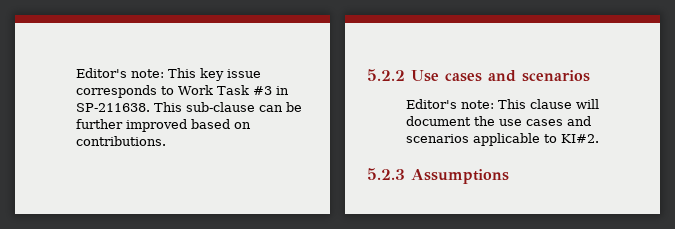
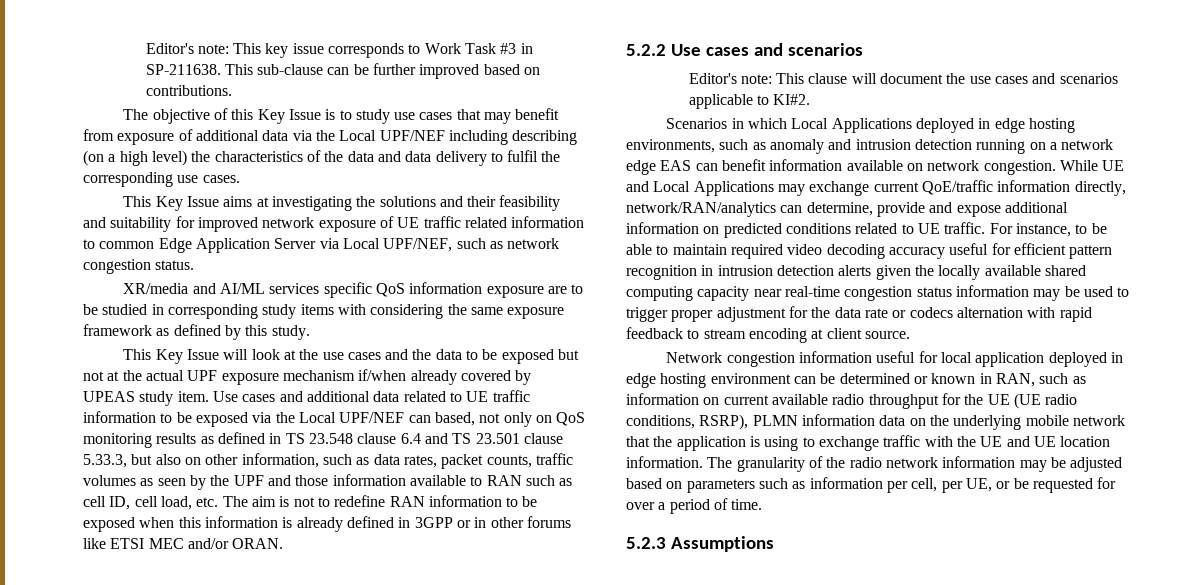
(166, 141) none -> [123,108,560,124] [83,129,578,145] [83,150,561,166] [83,172,240,187] [123,195,561,211] [83,216,585,232] [83,238,560,253] [83,259,195,274] [123,282,584,298] [83,304,565,319] [83,324,310,340] [123,349,580,364] [83,369,532,385] [83,390,530,406] [83,411,586,427] [83,432,563,448] [83,453,573,469] [83,474,573,490] [83,495,538,510] [83,516,571,532] [83,538,284,549] // The objective of this Key Issue is to study use cases that may benefit from exposure of additional data via the Local UPF/NEF including describing (on a high level) the characteristics of the data and data delivery to fulfil the corresponding use cases. // This Key Issue aims at investigating the solutions and their feasibility and suitability for improved network exposure of UE traffic related information to common Edge Application Server via Local UPF/NEF, such as network congestion status. // XR/media and AI/ML services specific QoS information exposure are to be studied in corresponding study items with considering the same exposure framework as defined by this study. // This Key Issue will look at the use cases and the data to be exposed but not at the actual UPF exposure mechanism if/when already covered by UPEAS study item. Use cases and additional data related to UE traffic information to be exposed via the Local UPF/NEF can based, not only on QoS monitoring results as defined in TS 23.548 clause 6.4 and TS 23.501 clause 5.33.3, but also on other information, such as data rates, packet counts, traffic volumes as seen by the UPF and those information available to RAN such as cell ID, cell load, etc. The aim is not to redefine RAN information to be exposed when this information is already defined in 3GPP or in other forums like ETSI MEC and/or ORAN.
(599, 138) none -> [666,118,1075,133] [626,139,1114,154] [626,159,1125,175] [626,180,1126,196] [626,202,1068,217] [626,222,1107,238] [626,243,1113,259] [626,265,1086,280] [626,285,1130,301] [626,306,1092,322] [626,327,910,343] [666,351,1123,367] [626,373,1086,388] [626,393,1078,409] [626,414,1125,430] [626,435,1111,451] [626,456,1123,472] [626,477,1117,493] [626,498,763,514] // Scenarios in which Local Applications deployed in edge hosting environments, such as anomaly and intrusion detection running on a network edge EAS can benefit information available on network congestion. While UE and Local Applications may exchange current QoE/traffic information directly, network/RAN/analytics can determine, provide and expose additional information on predicted conditions related to UE traffic. For instance, to be able to maintain required video decoding accuracy useful for efficient pattern recognition in intrusion detection alerts given the locally available shared computing capacity near real-time congestion status information may be used to trigger proper adjustment for the data rate or codecs alternation with rapid feedback to stream encoding at client source. // Network congestion information useful for local application deployed in edge hosting environment can be determined or known in RAN, such as information on current available radio throughput for the UE (UE radio conditions, RSRP), PLMN information data on the underlying mobile network that the application is using to exchange traffic with the UE and UE location information. The granularity of the radio network information may be adjusted based on parameters such as information per cell, per UE, or be requested for over a period of time.

